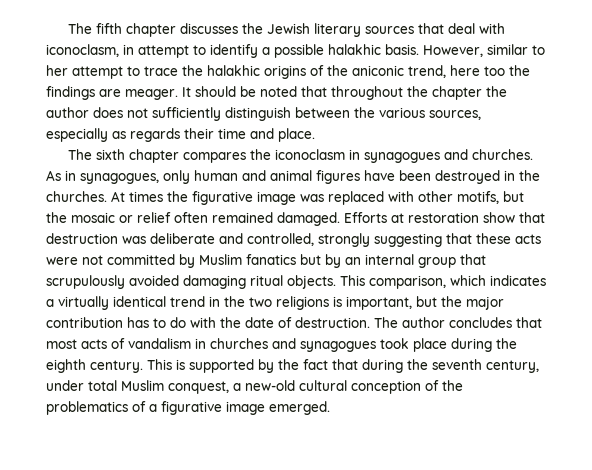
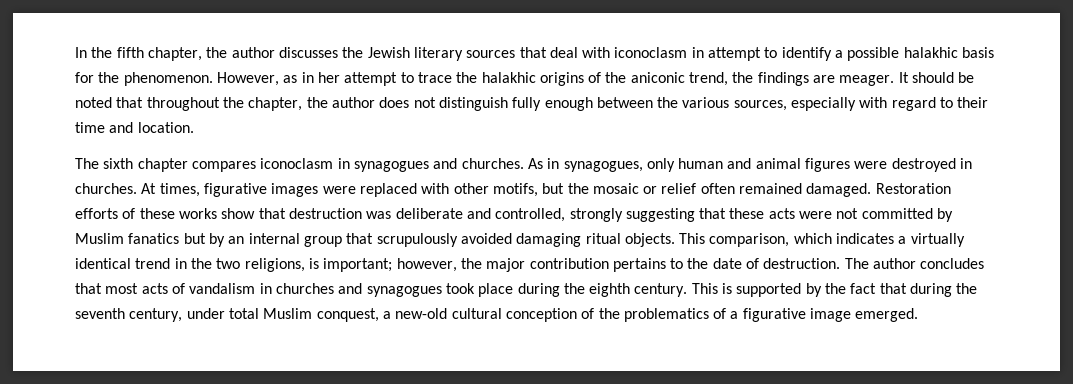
[67,23,176,37] The fifth chapter -> [75,47,275,61] In the fifth chapter, the author
[46,44,119,57] iconoclasm, -> [614,47,688,58] iconoclasm
[385,44,545,57] basis. However, similar to -> [962,47,995,58] [75,72,314,86] basis for the phenomenon. However, as in
[450,65,505,76] here too -> (729, 79) none
[432,86,482,100] chapter -> [248,97,303,111] chapter,
[152,107,291,121] sufficiently distinguish -> [438,97,593,111] distinguish fully enough
[112,128,180,142] as regards -> [859,97,954,111] with regard to
[278,128,315,142] place. -> [137,122,194,133] location.
[249,149,271,160] the -> (256, 166) none
[364,170,431,181] have been -> [854,161,888,169] were
[519,170,540,181] the -> (973, 163) none
[129,191,324,205] times the figurative image was -> [159,183,356,197] times, figurative images were
[344,212,479,223] Efforts at restoration -> [875,183,951,194] [75,208,217,219] Restoration efforts of these works
[276,296,504,310] [46,317,216,328] religions is important, but the major contribution has to do with -> [244,258,684,272] religions, is important; however, the major contribution pertains to

